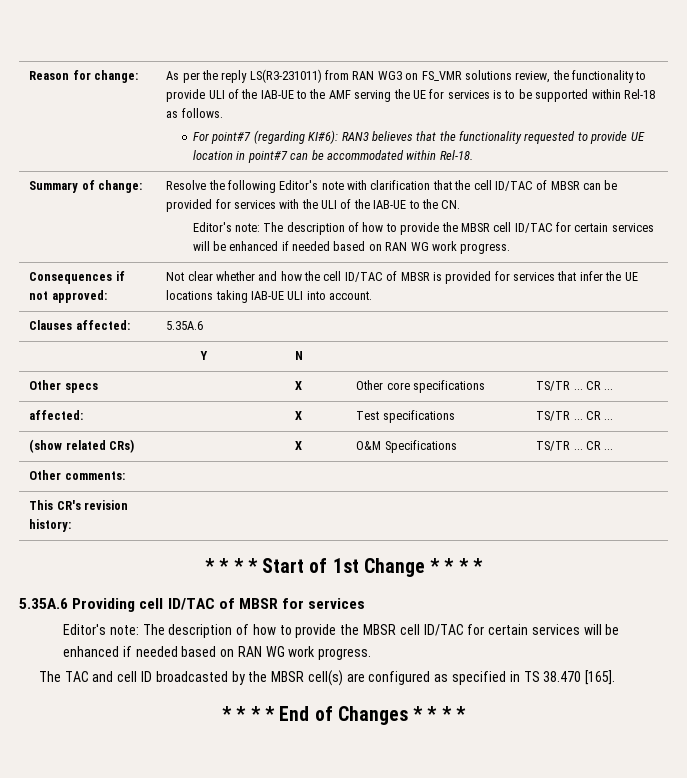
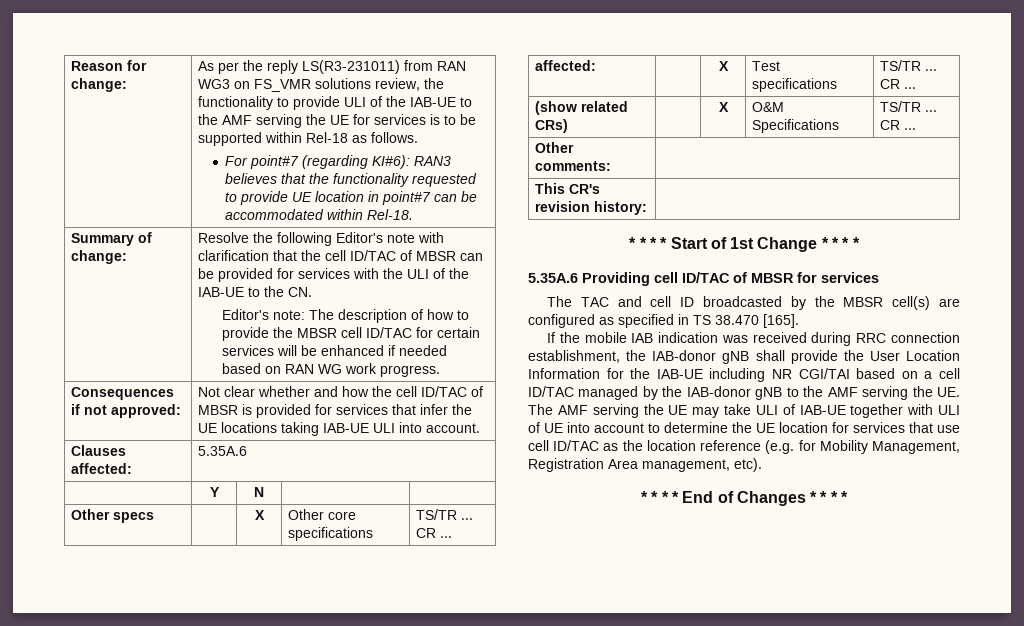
[62,624,620,638] [62,646,372,660] // Editor's note: The description of how to provide the MBSR cell ID/TAC for certain services will be enhanced if needed based on RAN WG work progress. -> (879, 277) none
(616, 677) none -> [546,332,960,346] [528,350,960,364] [528,368,961,382] [528,386,960,400] [528,404,960,418] [528,422,960,433] [528,440,960,454] [528,458,762,472] // If the mobile IAB indication was received during RRC connection establishment, the IAB-donor gNB shall provide the User Location Information for the IAB-UE including NR CGI/TAI based on a cell ID/TAC managed by the IAB-donor gNB to the AMF serving the UE. The AMF serving the UE may take ULI of IAB-UE together with ULI of UE into account to determine the UE location for services that use cell ID/TAC as the location reference (e.g. for Mobility Management, Registration Area management, etc).

